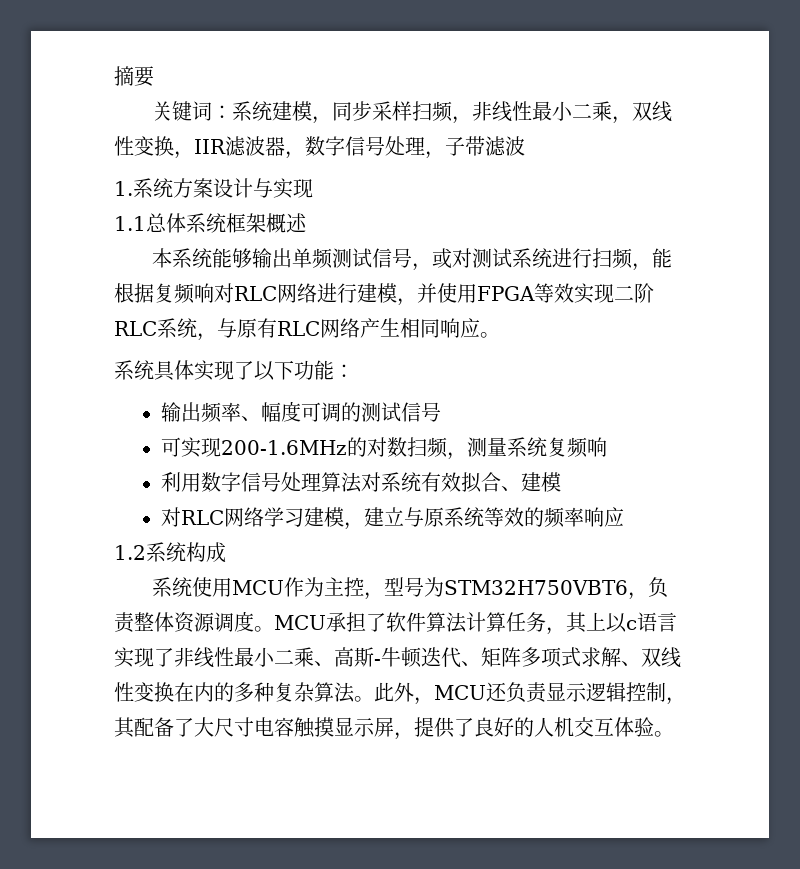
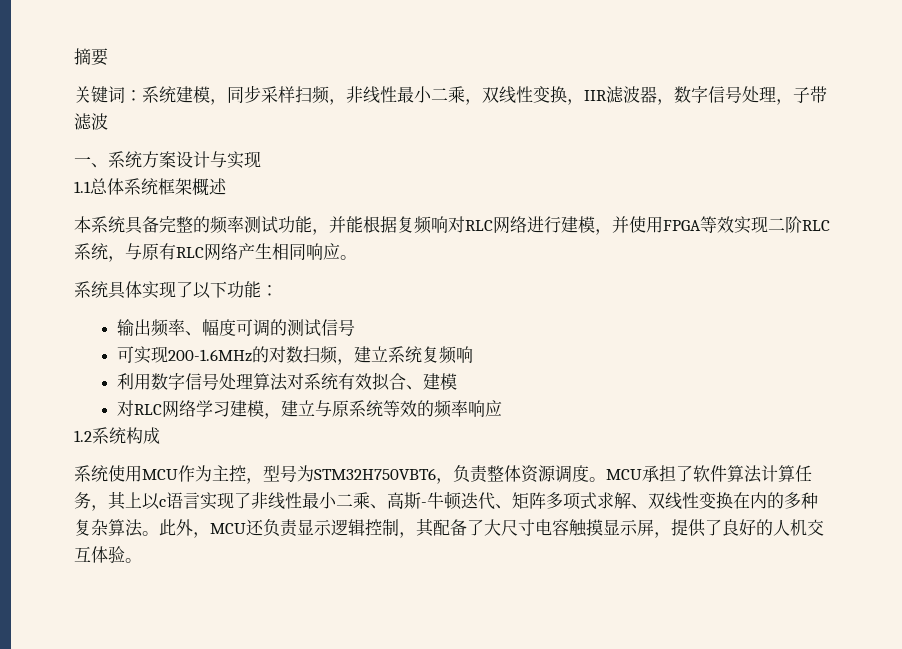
[114,181,133,196] 1. -> [74,156,108,168] 一、
[211,248,652,271] 能够输出单频测试信号，或对测试系统进行扫频， -> [125,216,346,235] 具备完整的频率测试功能，并
[466,437,507,457] 测量 -> [354,346,389,363] 建立

